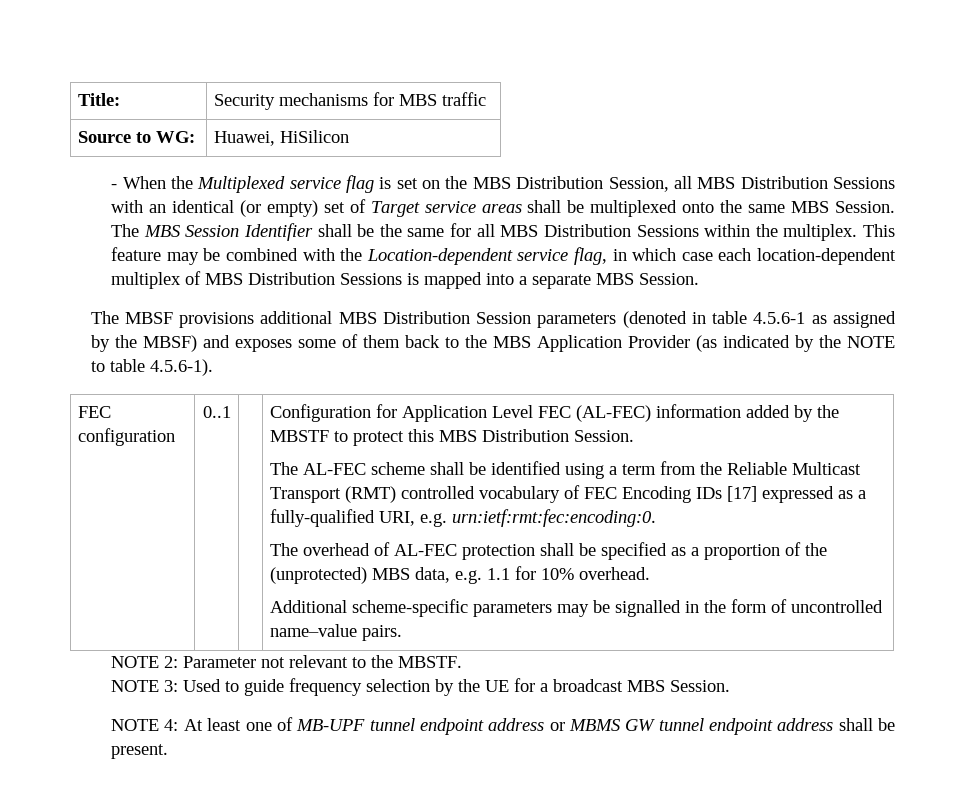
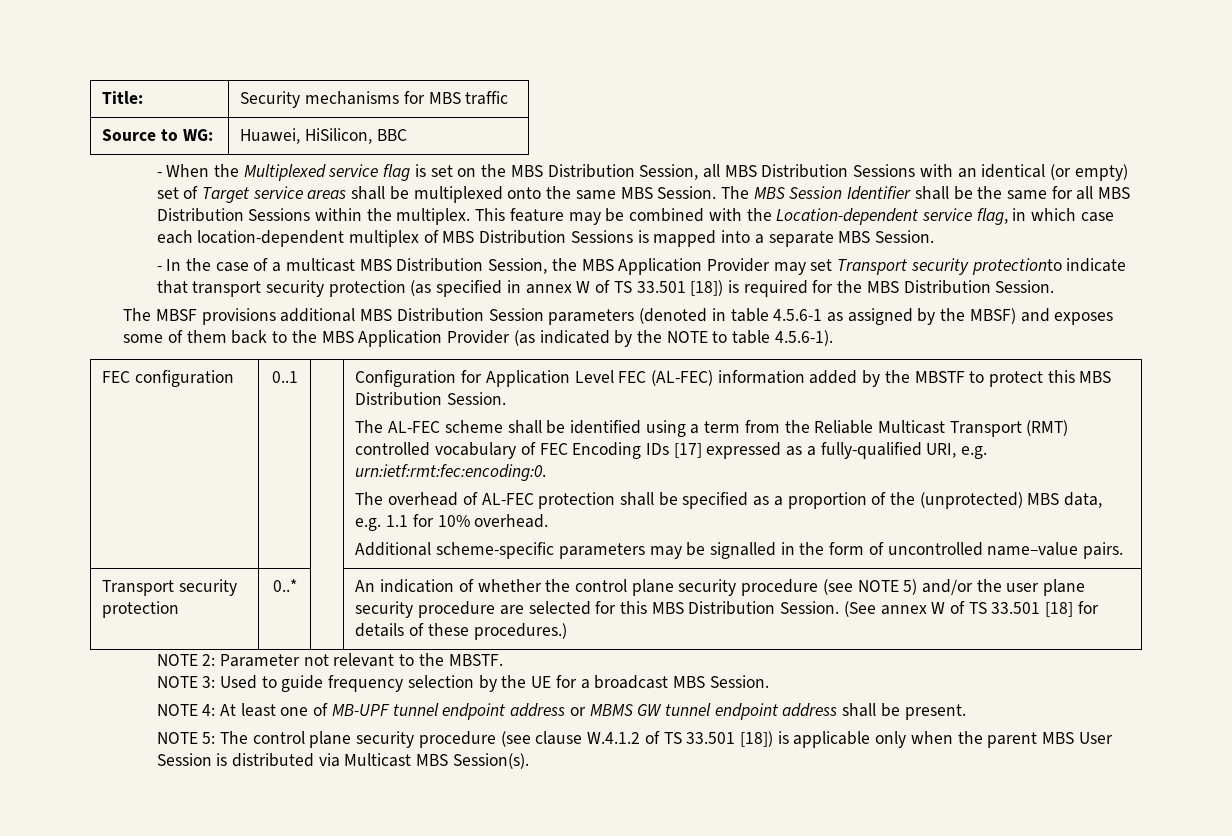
[279,130,349,143] HiSilicon -> [305,128,407,144] HiSilicon, BBC
(700, 279) none -> [156,258,1127,275] [156,280,1055,297] // - In the case of a multicast MBS Distribution Session, the MBS Application Provider may set Transport security protectionto indicate that transport security protection (as specified in annex W of TS 33.501 [18]) is required for the MBS Distribution Session.
(402, 633) none -> [102,579,238,596] [102,601,180,618] [272,579,297,592] [355,579,1086,596] [355,601,1099,618] [355,623,567,640] // Transport security protection | 0..* | | An indication of whether the control plane security procedure (see NOTE 5) and/or the user plane security procedure are selected for this MBS Distribution Session. (See annex W of TS 33.501 [18] for details of these procedures.)
(169, 751) none -> [156,731,1113,748] [156,753,529,769] // NOTE 5: The control plane security procedure (see clause W.4.1.2 of TS 33.501 [18]) is applicable only when the parent MBS User Session is distributed via Multicast MBS Session(s).

